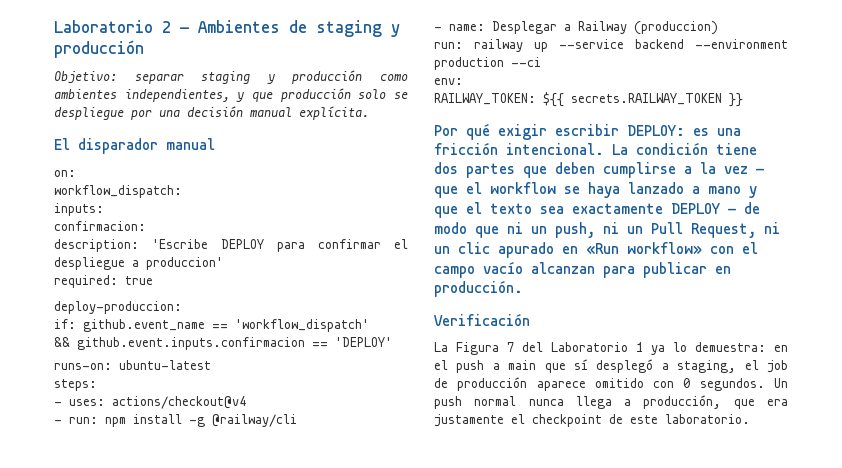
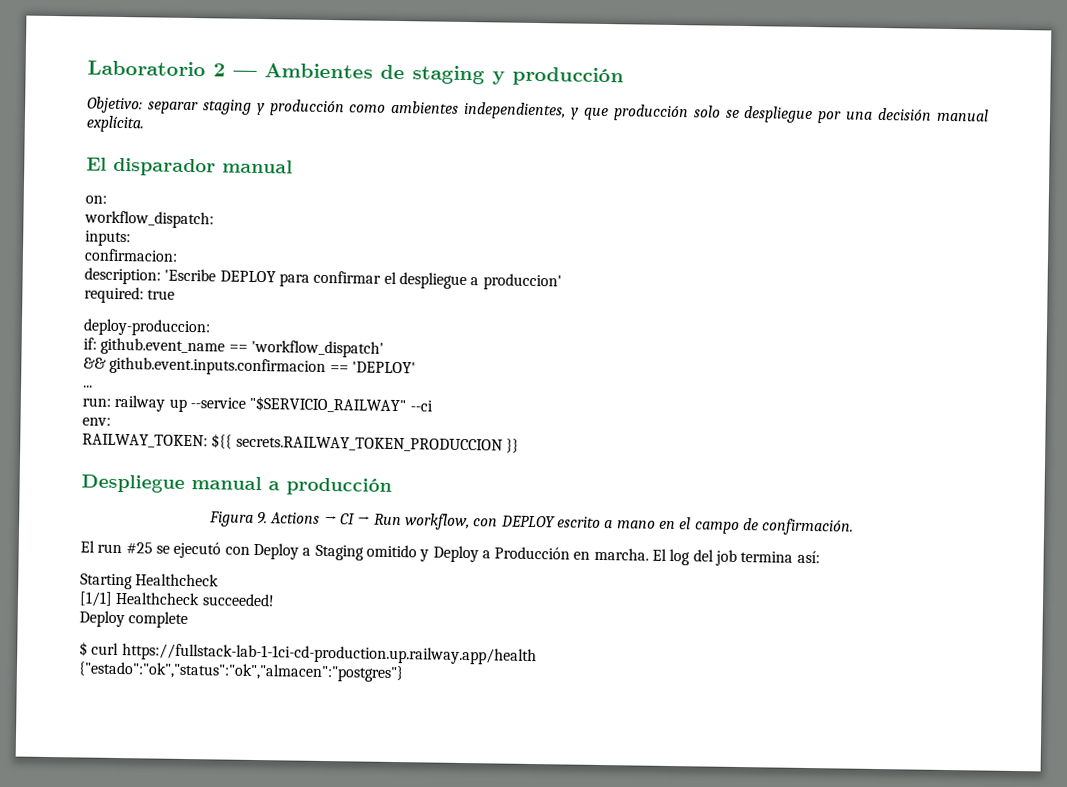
[54,360,211,370] [54,379,97,391] [54,396,246,409] [54,414,297,427] [434,21,718,35] runs-on: ubuntu-latest // steps: // - uses: actions/checkout@v4 // - run: npm install -g @railway/cli // - name: Desplegar a Railway (produccion) -> [83,385,93,388] ...
[635,39,788,49] [434,57,504,70] backend --environment production -> [249,395,407,414] "$SERVICIO_RAILWAY"
[571,93,722,105] secrets.RAILWAY_TOKEN -> [235,435,503,453] secrets.RAILWAY_TOKEN_PRODUCCION
[434,123,741,140] [434,142,757,155] [434,162,764,178] [434,182,757,198] [434,202,760,218] [434,222,780,238] [434,242,758,258] [434,261,731,278] [434,280,523,297] [434,313,530,326] [434,342,788,355] [434,359,788,373] [434,377,788,391] [434,395,788,409] [434,414,750,427] Por qué exigir escribir DEPLOY: es una fricción intencional. La condición tiene dos partes que deben cumplirse a la vez — que el workflow se haya lanzado a mano y que el texto sea exactamente DEPLOY — de modo que ni un push, ni un Pull Request, ni un clic apurado en «Run workflow» con el campo vacío alcanzan para publicar en producción. // Verificación // La Figura 7 del Laboratorio 1 ya lo demuestra: en el push a main que sí desplegó a staging, el job de producción aparece omitido con 0 segundos. Un push normal nunca llega a producción, que era justamente el checkpoint de este laboratorio. -> [81,474,392,496] [208,511,855,536] [80,540,820,566] [80,573,220,590] [79,591,275,607] [79,610,189,629] [79,641,537,666] [78,661,404,683] Despliegue manual a producción // Figura 9. Actions → CI → Run workflow, con DEPLOY escrito a mano en el campo de confirmación. // El run #25 se ejecutó con Deploy a Staging omitido y Deploy a Producción en marcha. El log del job termina así: // Starting Healthcheck // [1/1] Healthcheck succeeded! // Deploy complete // $ curl https://fullstack-lab-1-1ci-cd-production.up.railway.app/health // {"estado":"ok","status":"ok","almacen":"postgres"}

